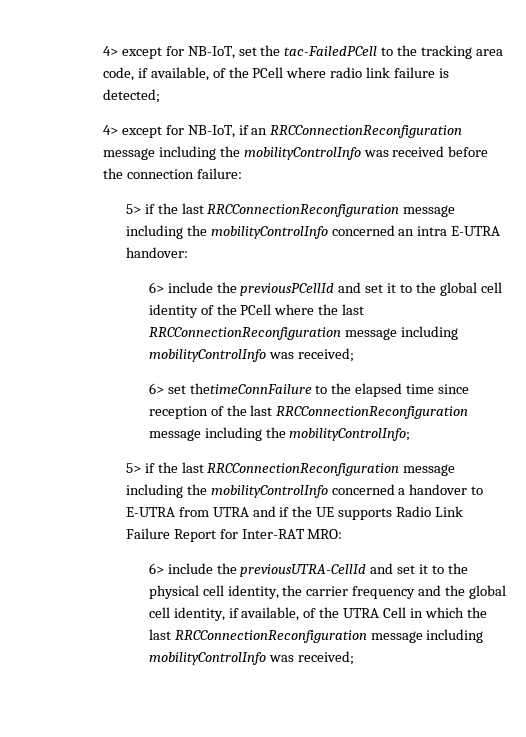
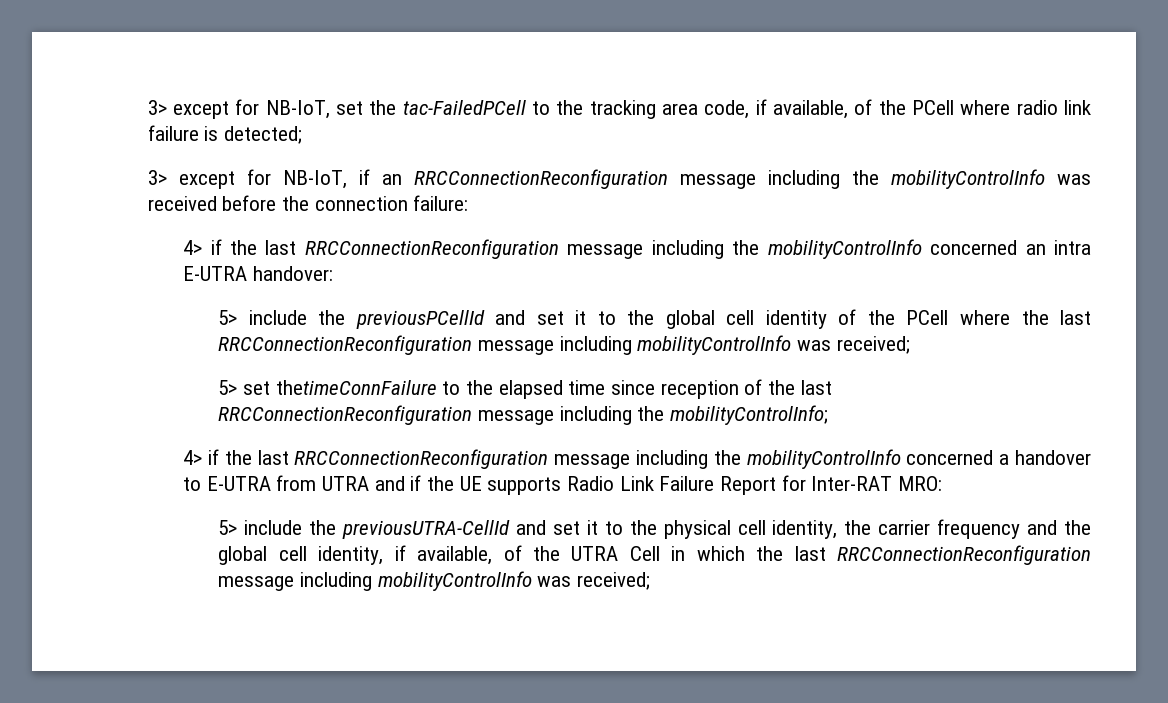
[102,46,118,56] 4> -> [147,100,167,115] 3>
[102,125,118,135] 4> -> [147,170,167,185] 3>
[125,204,141,214] 5> -> [183,240,203,255] 4>
[148,282,164,293] 6> -> [218,310,238,325] 5>
[148,383,164,394] 6> -> [218,380,238,395] 5>
[125,463,141,473] 5> -> [183,450,203,465] 4>
[148,563,164,574] 6> -> [218,520,238,535] 5>

